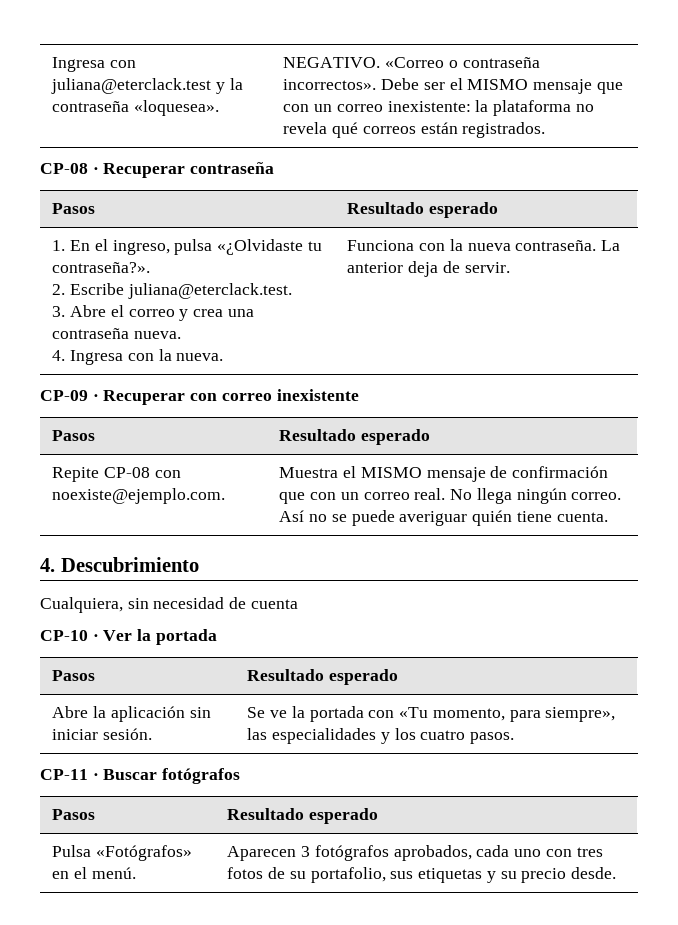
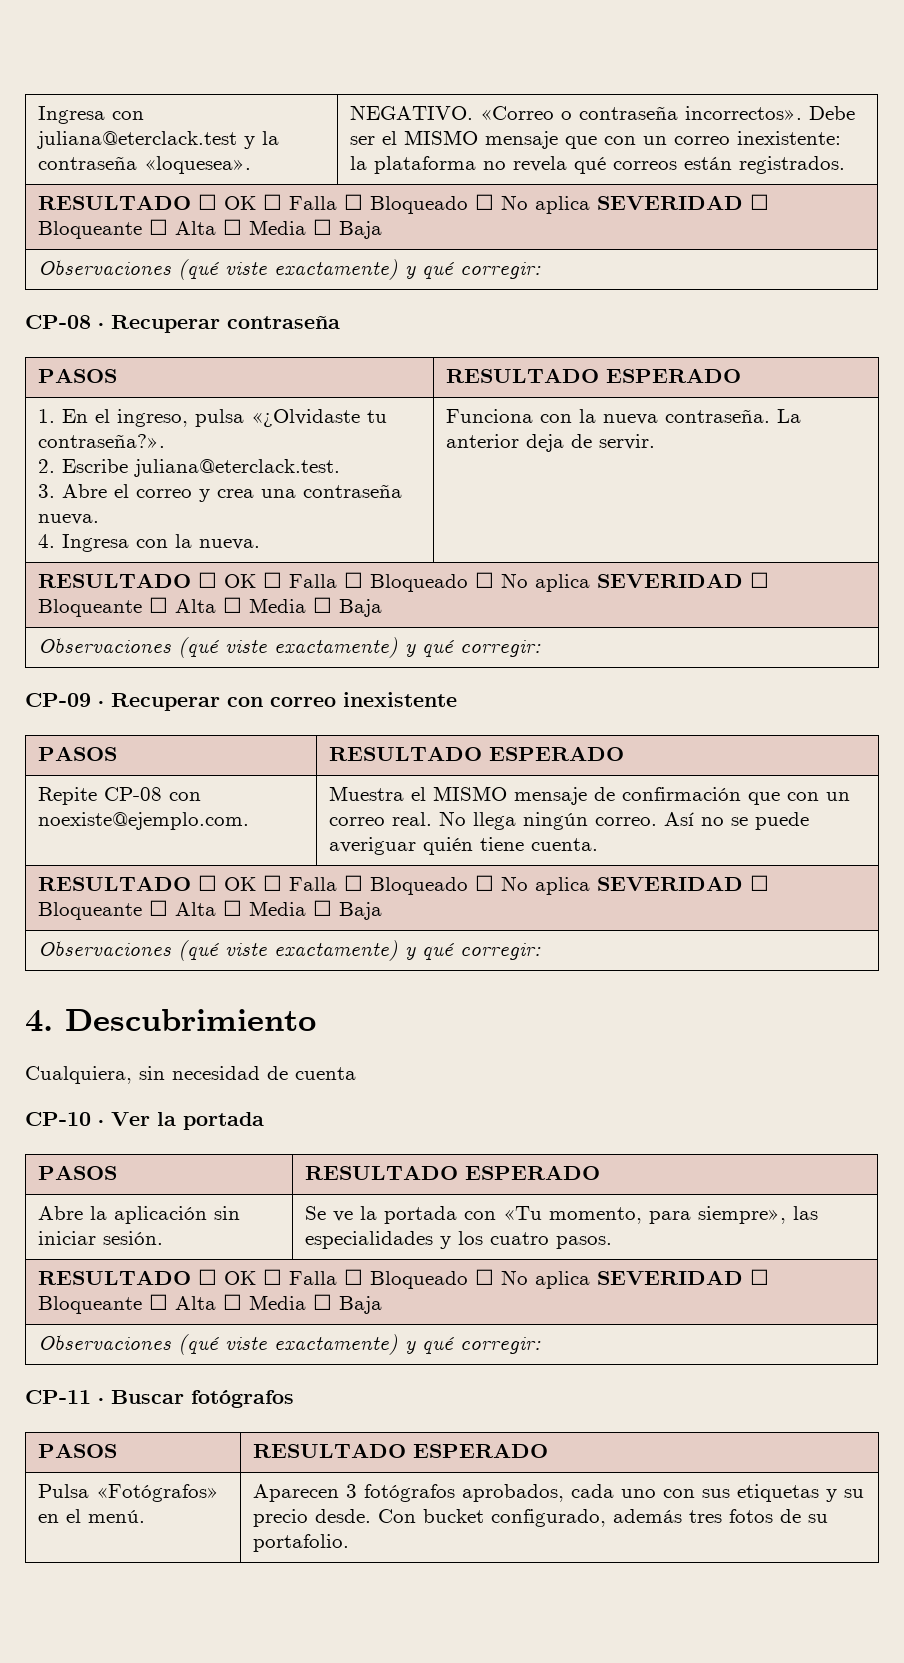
(546, 130) none -> [38,194,770,214] [38,219,383,239] [38,259,542,280] // RESULTADO ☐ OK ☐ Falla ☐ Bloqueado ☐ No aplica SEVERIDAD ☐ Bloqueante ☐ Alta ☐ Media ☐ Baja // Observaciones (qué viste exactamente) y qué corregir:
[52,203,96,214] [347,202,499,218] Pasos | Resultado esperado -> [38,368,118,383] [446,368,742,383] PASOS | RESULTADO ESPERADO
(510, 267) none -> [38,572,770,592] [38,597,383,617] [38,637,542,658] // RESULTADO ☐ OK ☐ Falla ☐ Bloqueado ☐ No aplica SEVERIDAD ☐ Bloqueante ☐ Alta ☐ Media ☐ Baja // Observaciones (qué viste exactamente) y qué corregir:
[52,430,96,441] [279,429,431,445] Pasos | Resultado esperado -> [38,746,118,761] [329,746,625,761] PASOS | RESULTADO ESPERADO
(608, 517) none -> [38,875,770,895] [38,900,383,920] [38,940,542,961] // RESULTADO ☐ OK ☐ Falla ☐ Bloqueado ☐ No aplica SEVERIDAD ☐ Bloqueante ☐ Alta ☐ Media ☐ Baja // Observaciones (qué viste exactamente) y qué corregir:
[52,670,96,681] [247,669,399,685] Pasos | Resultado esperado -> [38,1165,118,1180] [305,1165,601,1180] PASOS | RESULTADO ESPERADO
(515, 738) none -> [38,1269,770,1289] [38,1294,383,1314] [38,1334,542,1355] // RESULTADO ☐ OK ☐ Falla ☐ Bloqueado ☐ No aplica SEVERIDAD ☐ Bloqueante ☐ Alta ☐ Media ☐ Baja // Observaciones (qué viste exactamente) y qué corregir:
[52,809,96,820] [227,808,379,824] Pasos | Resultado esperado -> [38,1443,118,1458] [253,1443,549,1458] PASOS | RESULTADO ESPERADO
[576,847,603,857] [227,867,386,883] tres fotos de su portafolio, -> (696, 1493) none
(617, 873) none -> [378,1509,829,1527] [253,1534,350,1552] Con bucket configurado, además tres fotos de su portafolio.

